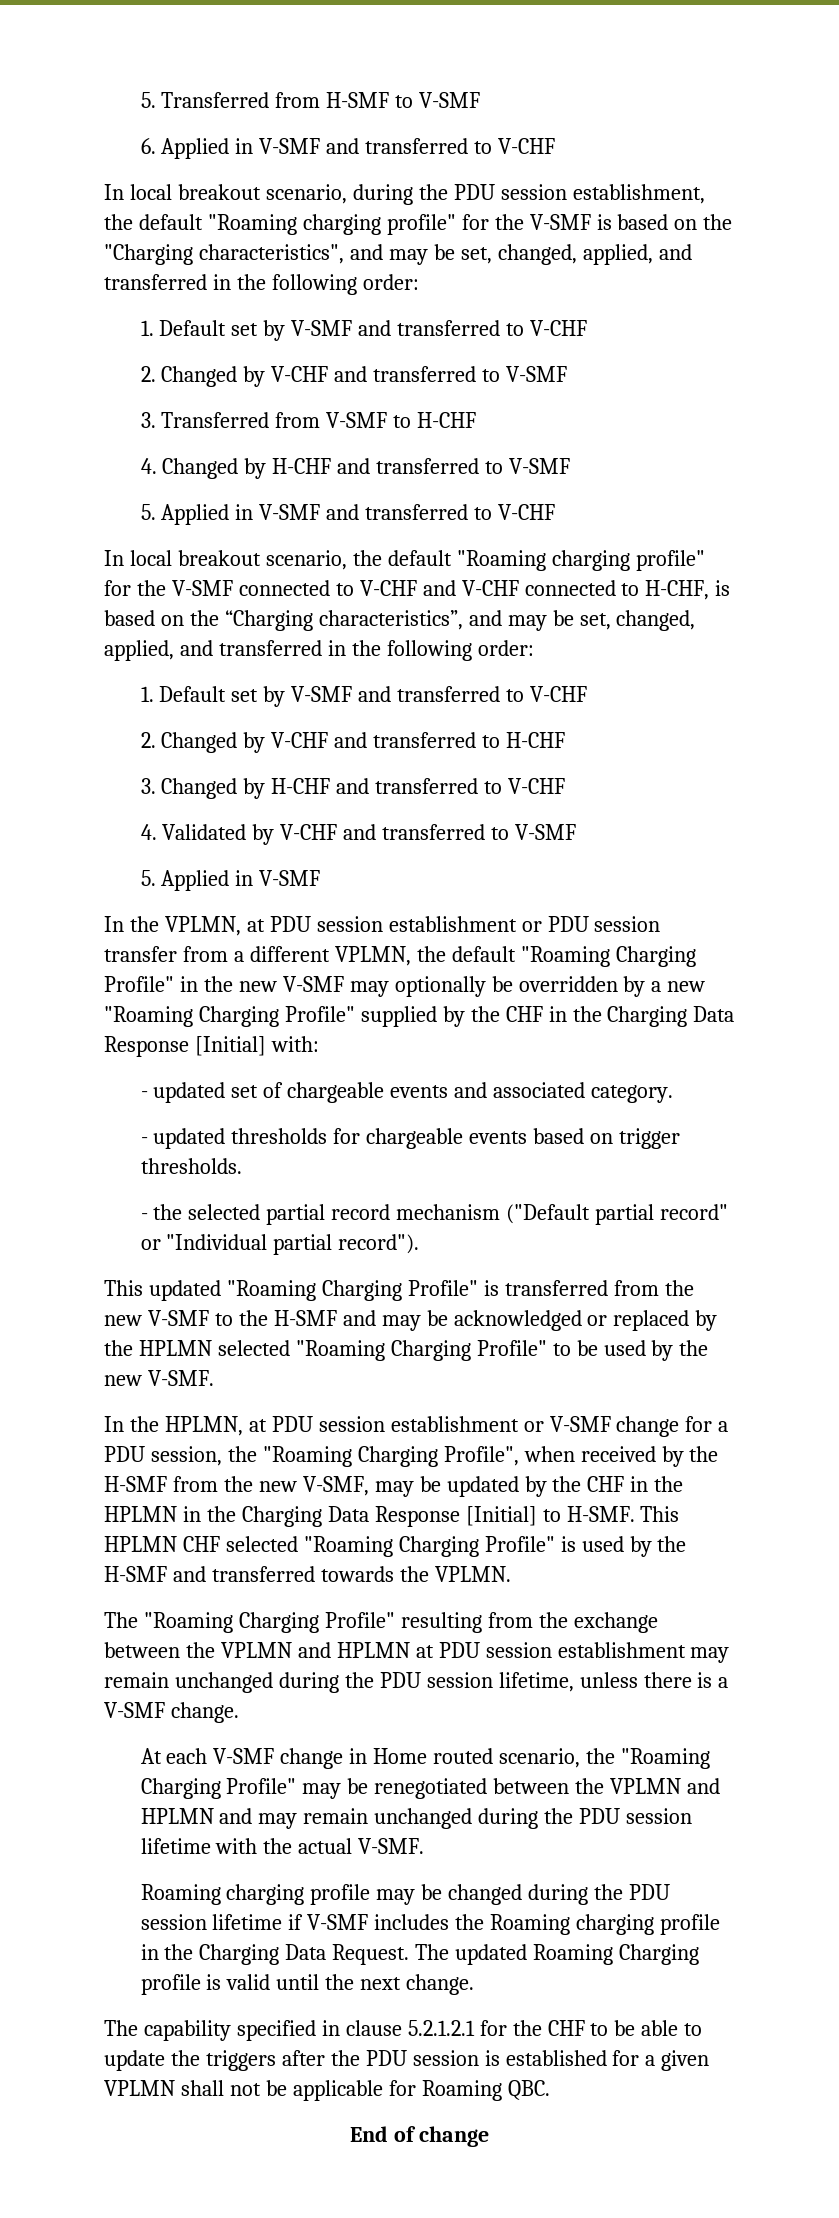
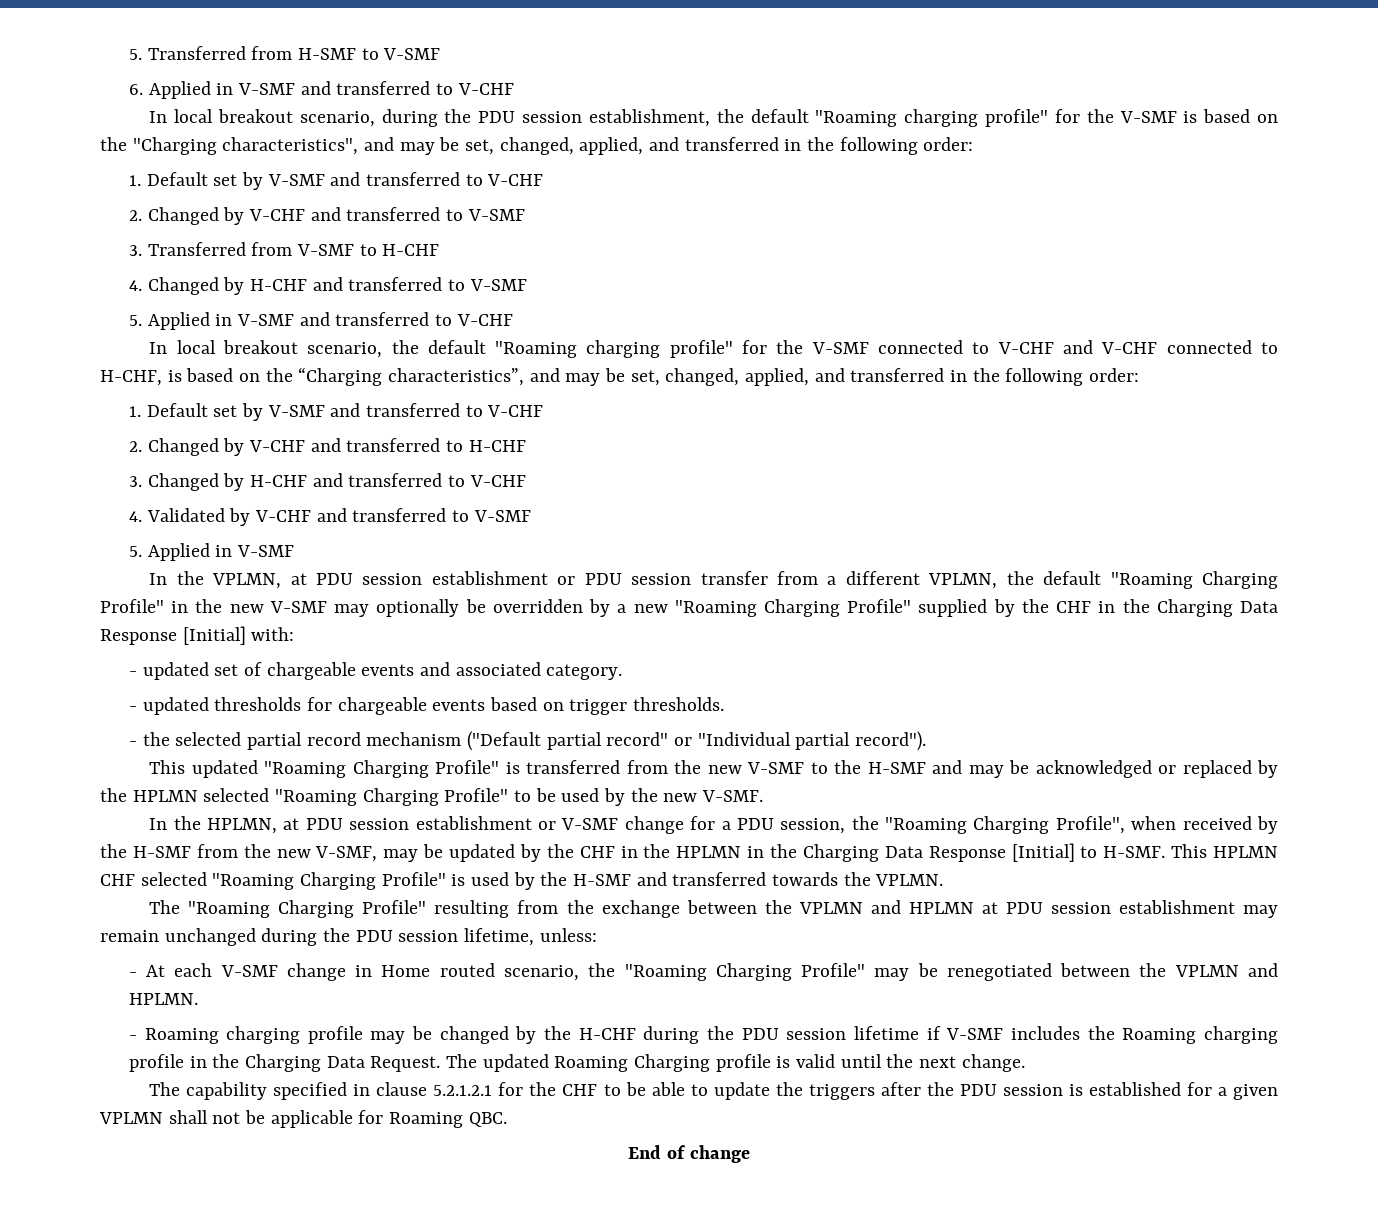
[579,1672,729,1688] [104,1702,239,1723] unless there is a V-SMF change. // -> [539,928,597,942] [128,972,137,977] unless: // -
[140,1808,693,1829] [140,1838,425,1854] HPLMN and may remain unchanged during the PDU session lifetime with the actual V-SMF. // -> [128,993,198,1005] [128,1035,137,1040] HPLMN. // -
(523, 1894) none -> [515,1026,636,1044] by the H-CHF

